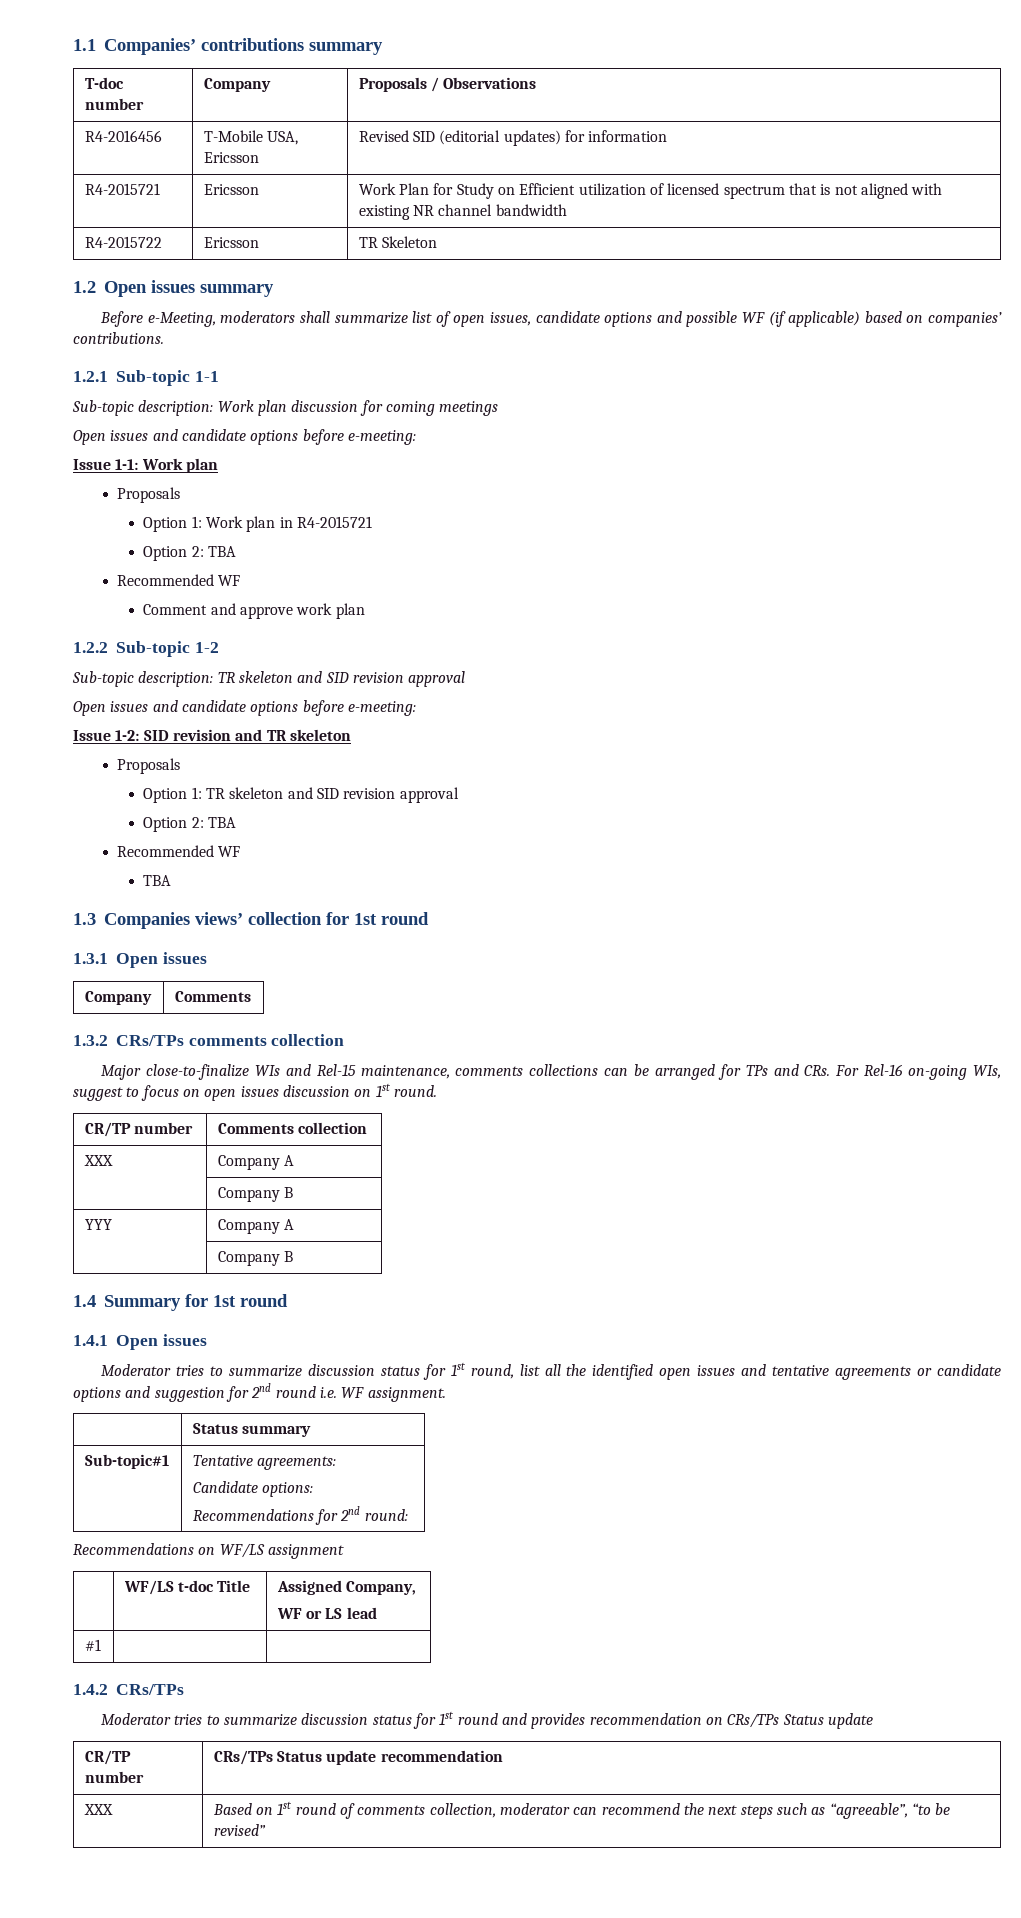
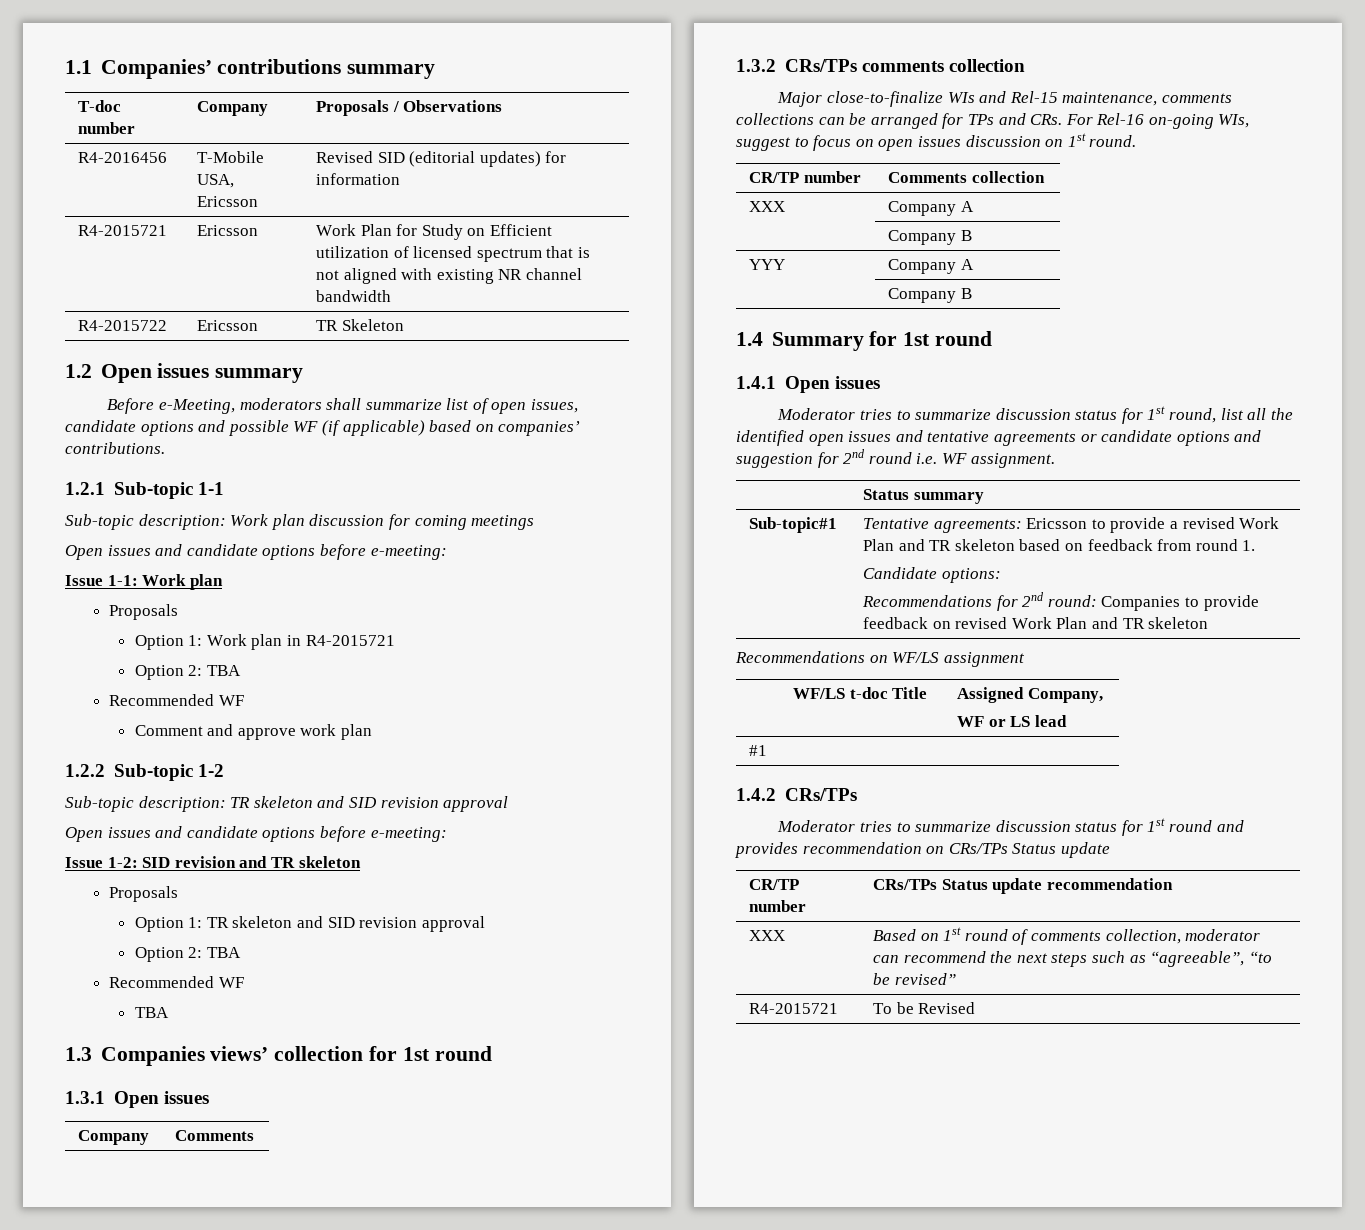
(337, 1463) none -> [1026,517,1280,533] [862,539,1256,551] Ericsson to provide a revised Work Plan and TR skeleton based on feedback from round 1.
(408, 1515) none -> [1101,595,1259,611] [862,617,1209,629] Companies to provide feedback on revised Work Plan and TR skeleton
(266, 1830) none -> [748,1003,838,1014] [872,1002,976,1014] // R4-2015721 | To be Revised

